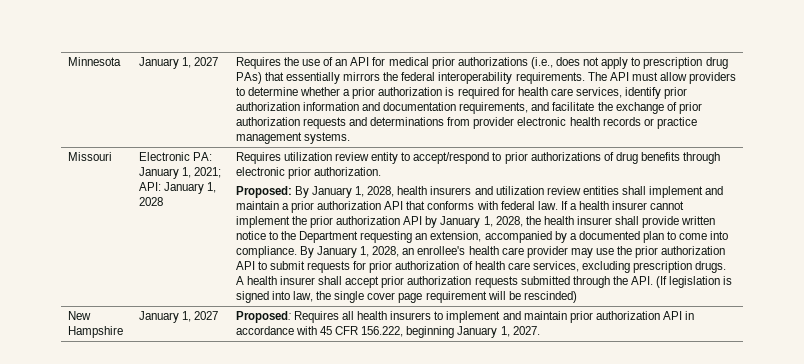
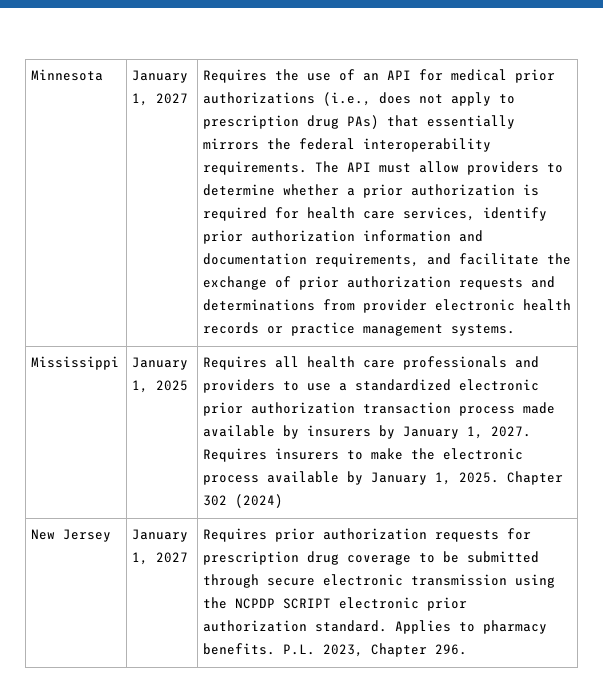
[67,152,112,161] [138,152,212,161] [138,167,222,179] [138,182,217,194] [138,197,163,206] [235,152,721,164] [235,167,382,179] [235,186,724,198] [235,201,685,213] [235,216,716,228] [235,231,729,243] [235,246,726,258] [235,261,727,273] [235,276,733,288] [235,291,577,303] Missouri | Electronic PA: January 1, 2021; API: January 1, 2028 | Requires utilization review entity to accept/respond to prior authorizations of drug benefits through electronic prior authorization. // Proposed: By January 1, 2028, health insurers and utilization review entities shall implement and maintain a prior authorization API that conforms with federal law. If a health insurer cannot implement the prior authorization API by January 1, 2028, the health insurer shall provide written notice to the Department requesting an extension, accompanied by a documented plan to come into compliance. By January 1, 2028, an enrollee's health care provider may use the prior authorization API to submit requests for prior authorization of health care services, excluding prescription drugs. A health insurer shall accept prior authorization requests submitted through the API. (If legislation is signed into law, the single cover page requirement will be rescinded) -> [31,356,120,370] [132,357,189,370] [132,380,189,393] [203,356,540,370] [203,379,540,393] [203,402,556,416] [203,425,532,439] [203,448,524,462] [203,471,564,485] [203,494,284,508] Mississippi | January 1, 2025 | Requires all health care professionals and providers to use a standardized electronic prior authorization transaction process made available by insurers by January 1, 2027. Requires insurers to make the electronic process available by January 1, 2025. Chapter 302 (2024)
[67,326,123,338] [138,311,219,323] [235,311,695,323] [235,326,540,338] Hampshire | January 1, 2027 | Proposed: Requires all health insurers to implement and maintain prior authorization API in accordance with 45 CFR 156.222, beginning January 1, 2027. -> [63,529,112,542] [132,529,189,542] [132,552,189,565] [203,528,532,542] [203,551,540,565] [203,574,556,588] [203,597,468,611] [203,620,548,634] [203,643,468,657] Jersey | January 1, 2027 | Requires prior authorization requests for prescription drug coverage to be submitted through secure electronic transmission using the NCPDP SCRIPT electronic prior authorization standard. Applies to pharmacy benefits. P.L. 2023, Chapter 296.

